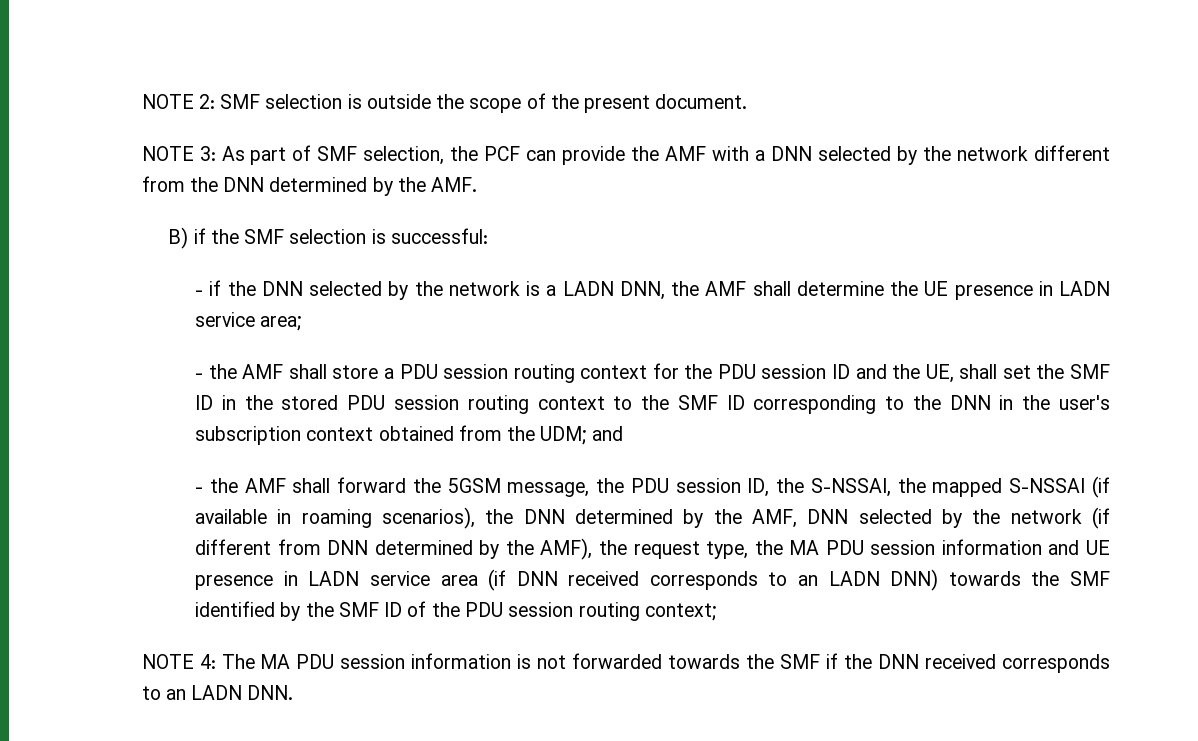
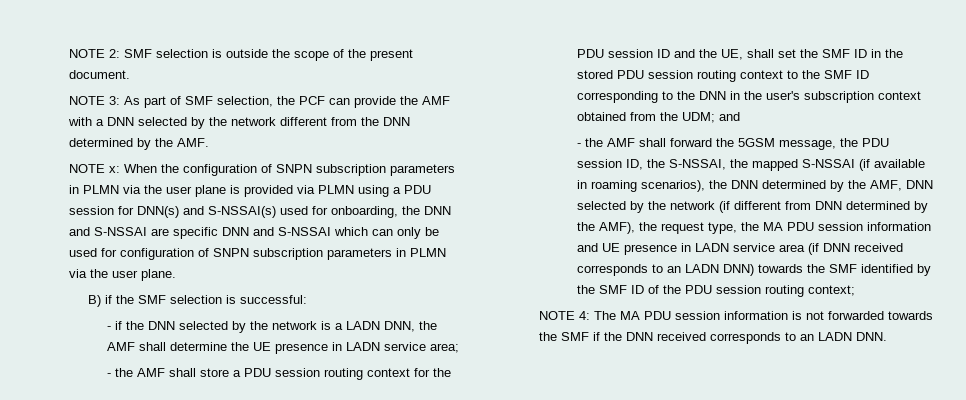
(478, 184) none -> [68,164,455,176] [68,185,431,197] [68,206,451,218] [68,227,439,239] [68,248,446,260] [68,269,176,281] // NOTE x: When the configuration of SNPN subscription parameters in PLMN via the user plane is provided via PLMN using a PDU session for DNN(s) and S-NSSAI(s) used for onboarding, the DNN and S-NSSAI are specific DNN and S-NSSAI which can only be used for configuration of SNPN subscription parameters in PLMN via the user plane.

